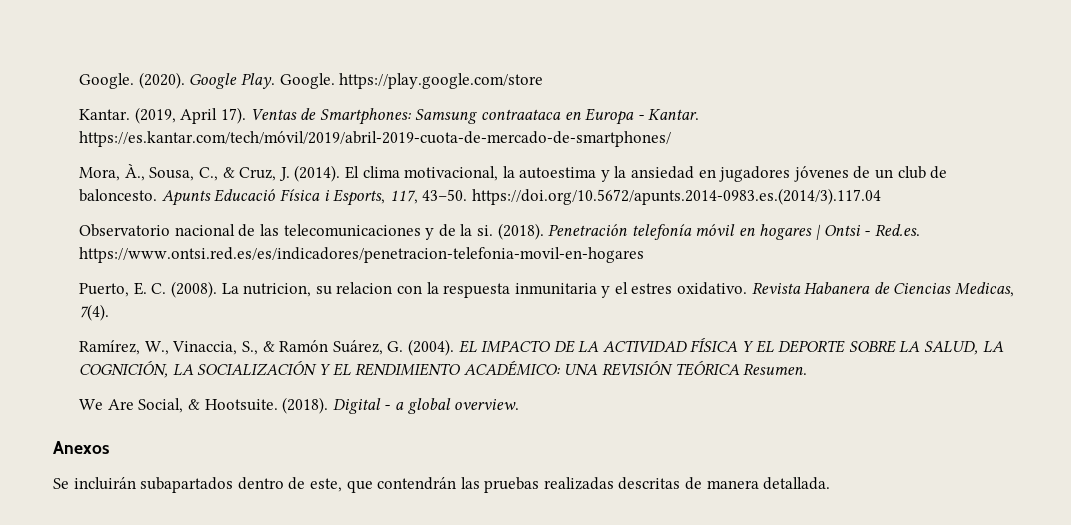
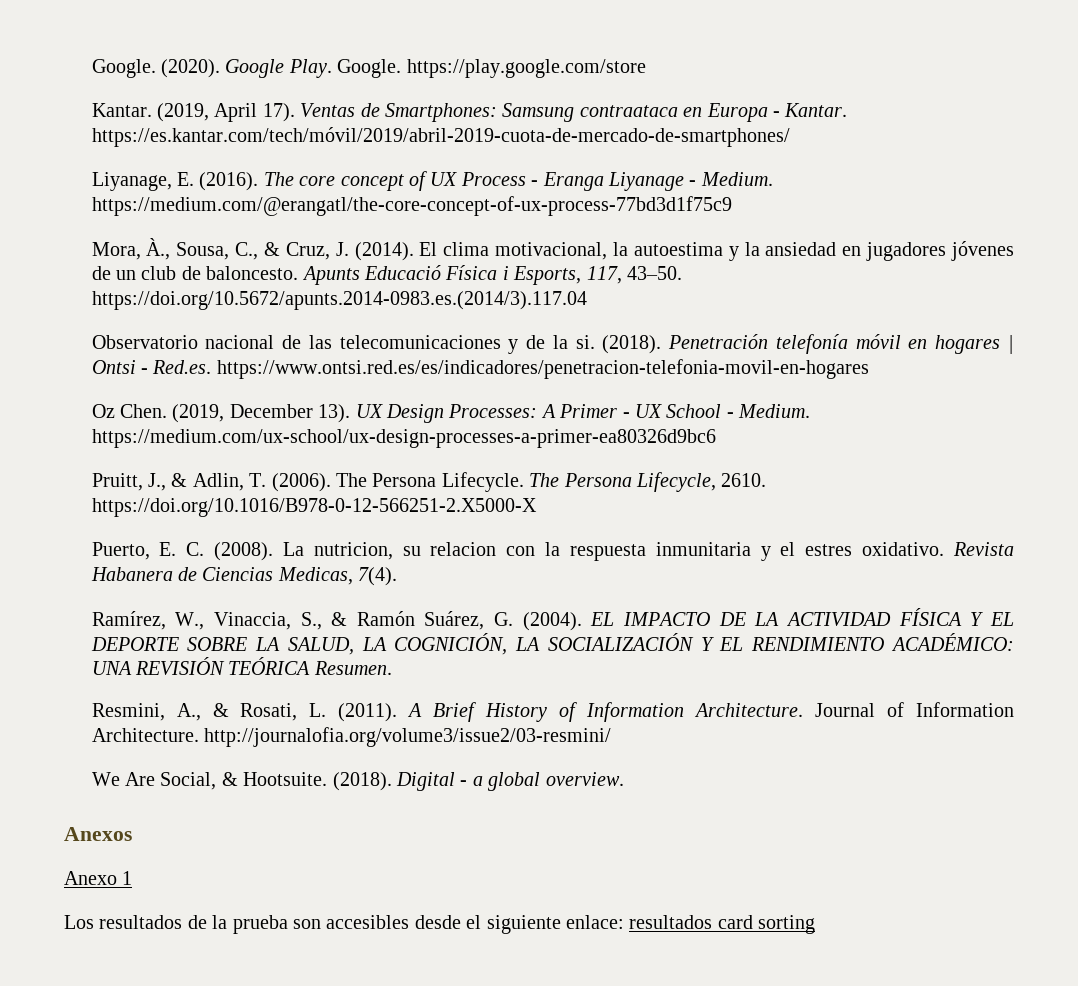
(672, 139) none -> [91,171,773,191] [91,196,732,216] // Liyanage, E. (2016). The core concept of UX Process - Eranga Liyanage - Medium. https://medium.com/@erangatl/the-core-concept-of-ux-process-77bd3d1f75c9
(645, 255) none -> [91,404,811,423] [91,429,716,448] [91,472,767,492] [91,498,537,517] // Oz Chen. (2019, December 13). UX Design Processes: A Primer - UX School - Medium. https://medium.com/ux-school/ux-design-processes-a-primer-ea80326d9bc6 // Pruitt, J., & Adlin, T. (2006). The Persona Lifecycle. The Persona Lifecycle, 2610. https://doi.org/10.1016/B978-0-12-566251-2.X5000-X
(808, 369) none -> [91,702,1015,722] [91,727,611,747] // Resmini, A., & Rosati, L. (2011). A Brief History of Information Architecture. Journal of Information Architecture. http://journalofia.org/volume3/issue2/03-resmini/
[53,477,831,493] Se incluirán subapartados dentro de este, que contendrán las pruebas realizadas descritas de manera detallada. -> [64,871,133,885] [64,915,816,934] Anexo 1 // Los resultados de la prueba son accesibles desde el siguiente enlace: resultados card sorting

